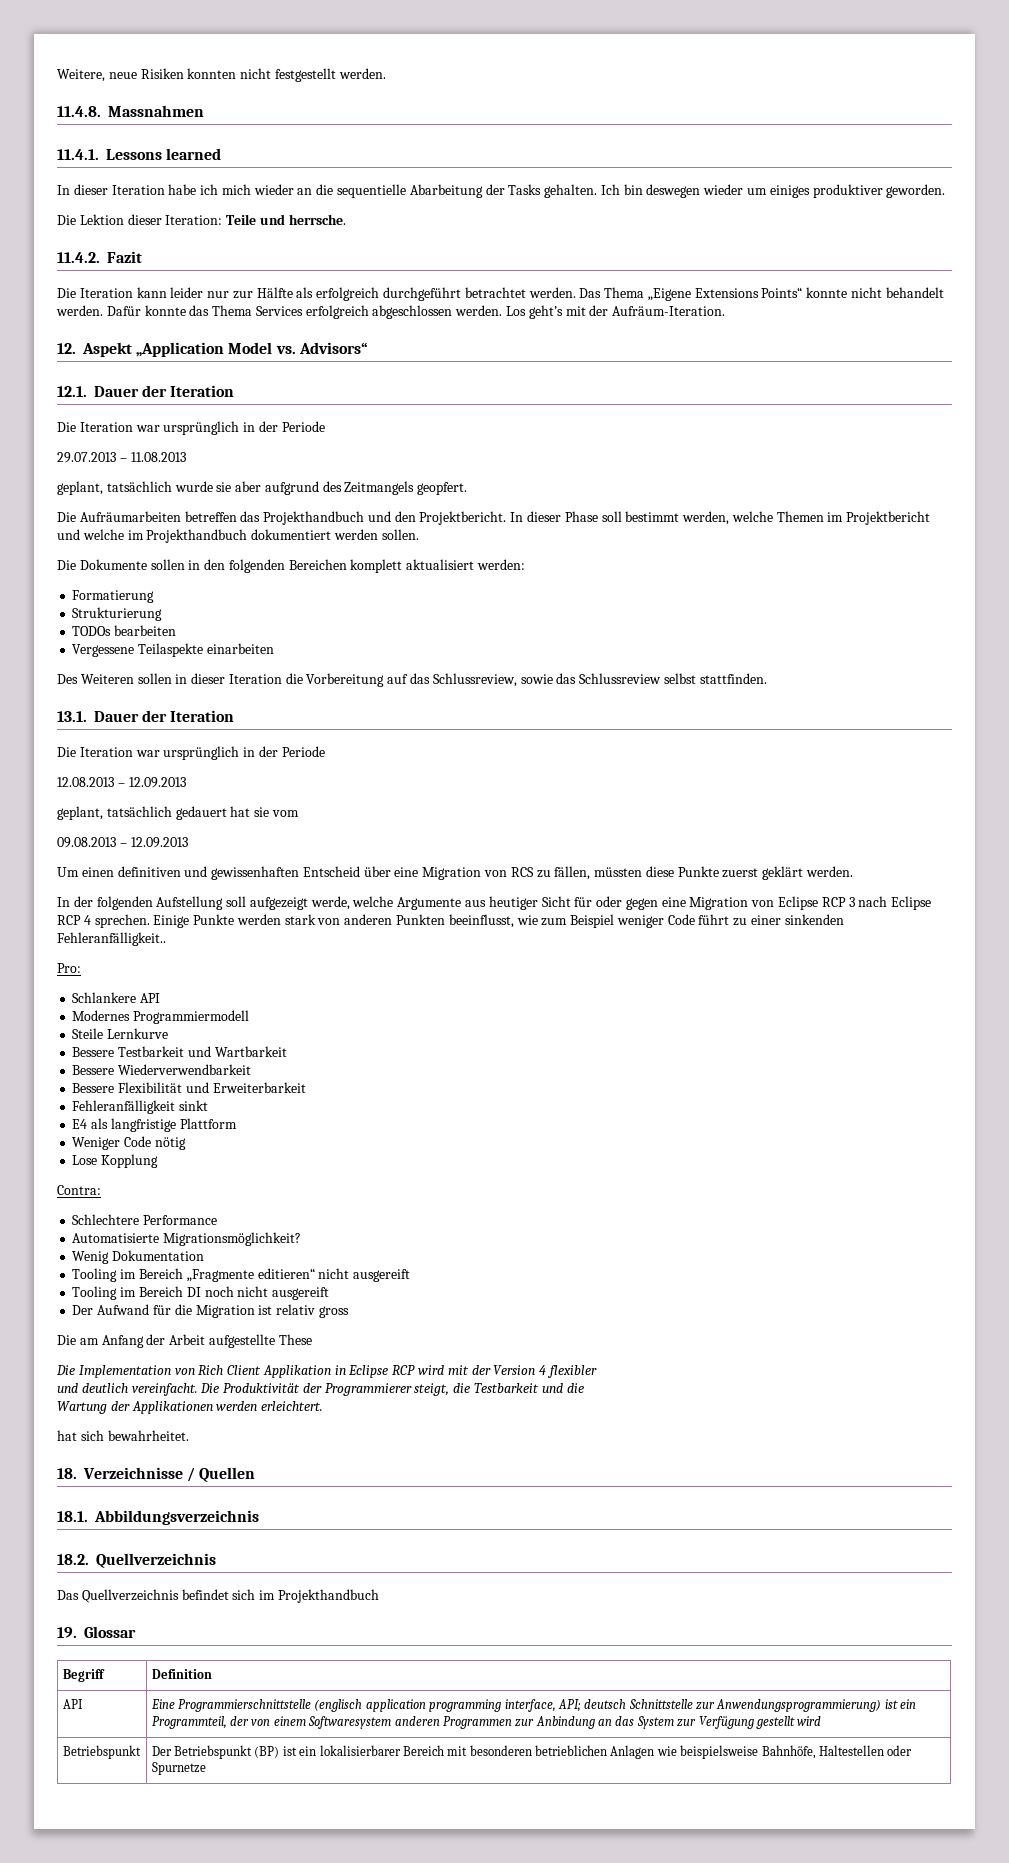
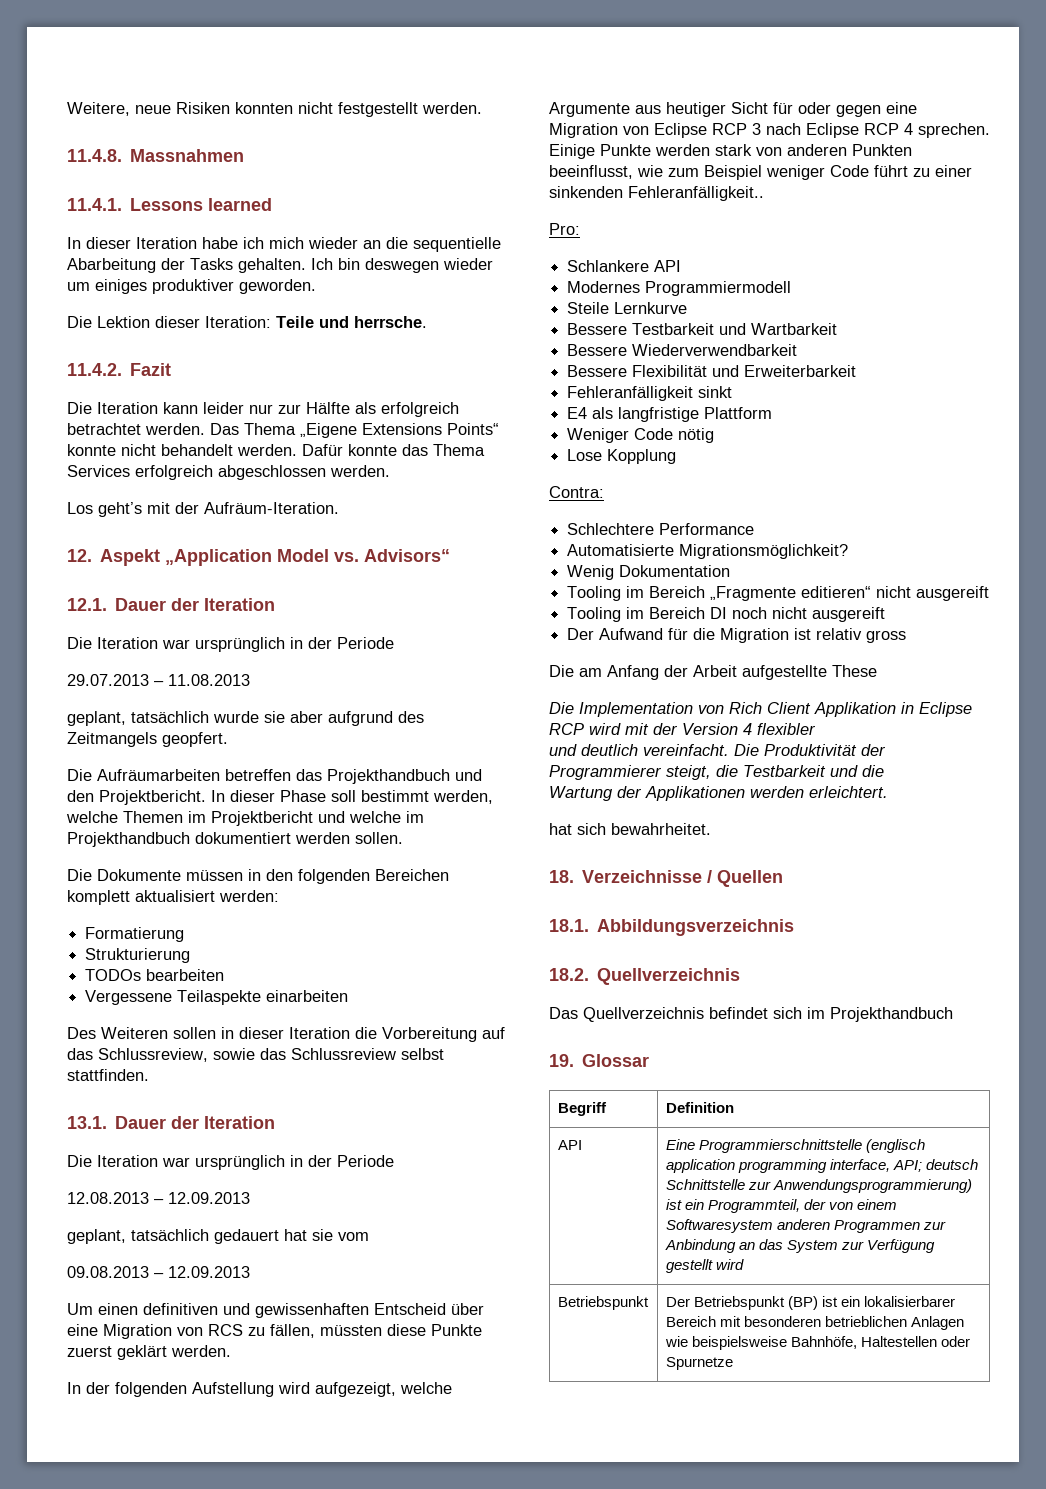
[383,287,462,301] durchgeführt -> (459, 409) none
(503, 310) none -> (390, 471) //
[150,559,185,570] sollen -> [186,870,243,881] müssen
[226,896,350,910] soll aufgezeigt werde, -> [278,1382,396,1397] wird aufgezeigt,

